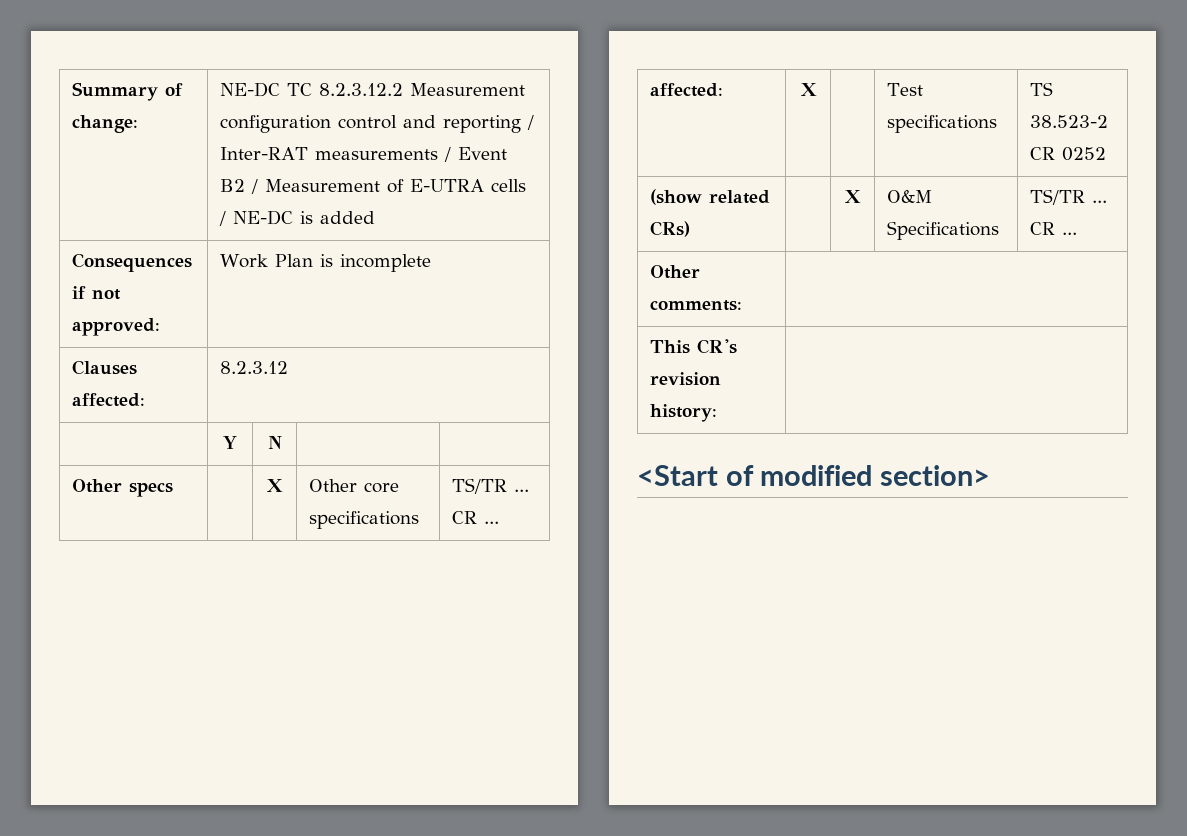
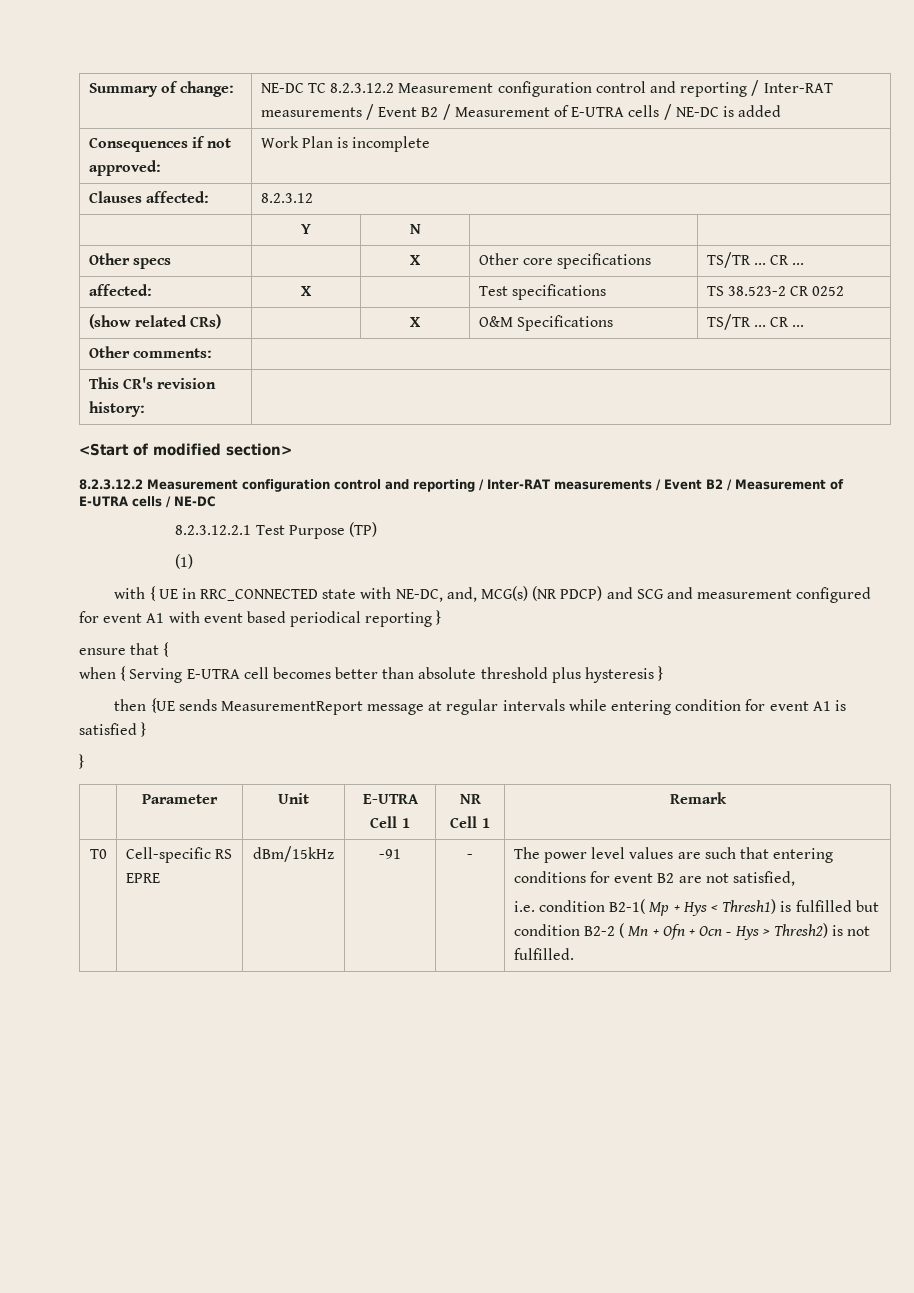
(991, 475) none -> [79,479,844,492] [79,496,216,508] [175,522,378,539] [175,554,194,569] [114,586,872,603] [79,610,442,627] [79,642,170,657] [79,666,664,683] [114,698,846,715] [79,722,147,737] [79,754,84,769] [142,794,218,804] [278,793,309,804] [362,794,419,804] [370,816,410,828] [459,794,481,804] [450,816,490,828] [669,792,727,804] [89,849,107,859] [125,847,233,863] [125,873,160,883] [253,846,334,862] [379,849,401,859] [467,854,473,859] [513,847,834,863] [513,871,795,886] [513,899,879,916] [513,923,871,940] [513,948,574,960] // 8.2.3.12.2 Measurement configuration control and reporting / Inter-RAT measurements / Event B2 / Measurement of E-UTRA cells / NE-DC // 8.2.3.12.2.1 Test Purpose (TP) // (1) // with { UE in RRC_CONNECTED state with NE-DC, and, MCG(s) (NR PDCP) and SCG and measurement configured for event A1 with event based periodical reporting } // ensure that { // when { Serving E-UTRA cell becomes better than absolute threshold plus hysteresis } // then {UE sends MeasurementReport message at regular intervals while entering condition for event A1 is satisfied } // } // | Parameter | Unit | E-UTRA Cell 1 | NR Cell 1 | Remark // T0 | Cell-specific RS EPRE | dBm/15kHz | -91 | - | The power level values are such that entering conditions for event B2 are not satisfied, // i.e. condition B2-1( Mp + Hys < Thresh1) is fulfilled but condition B2-2 ( Mn + Ofn + Ocn - Hys > Thresh2) is not fulfilled.

